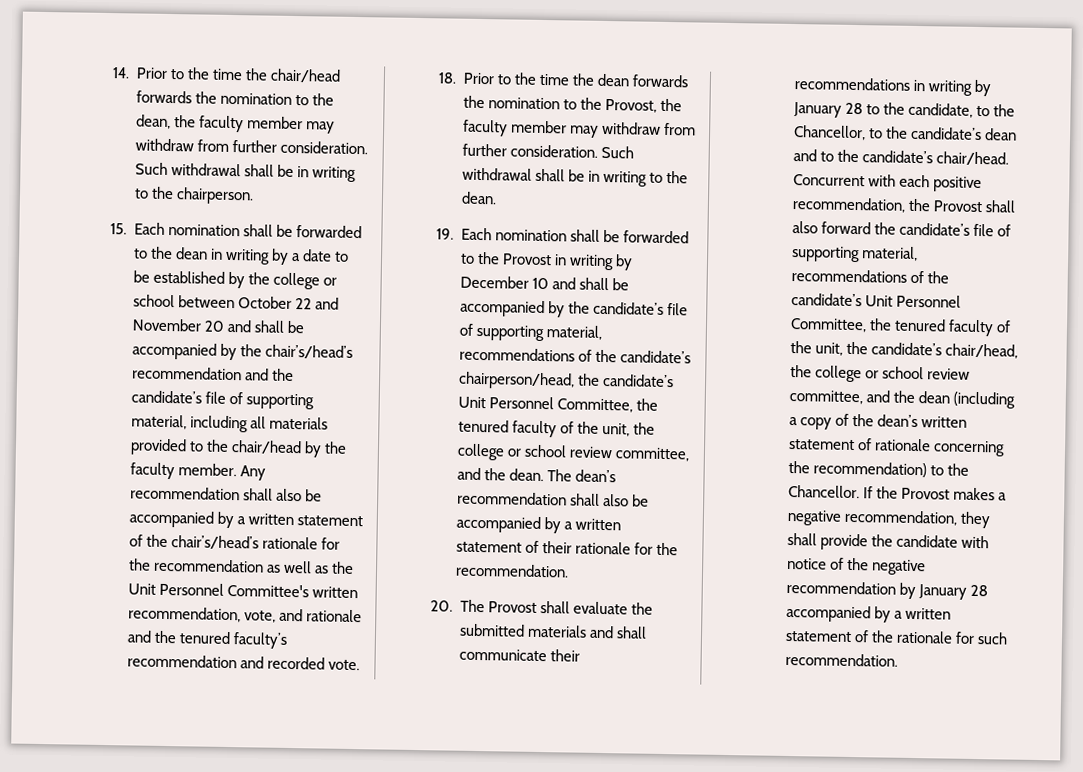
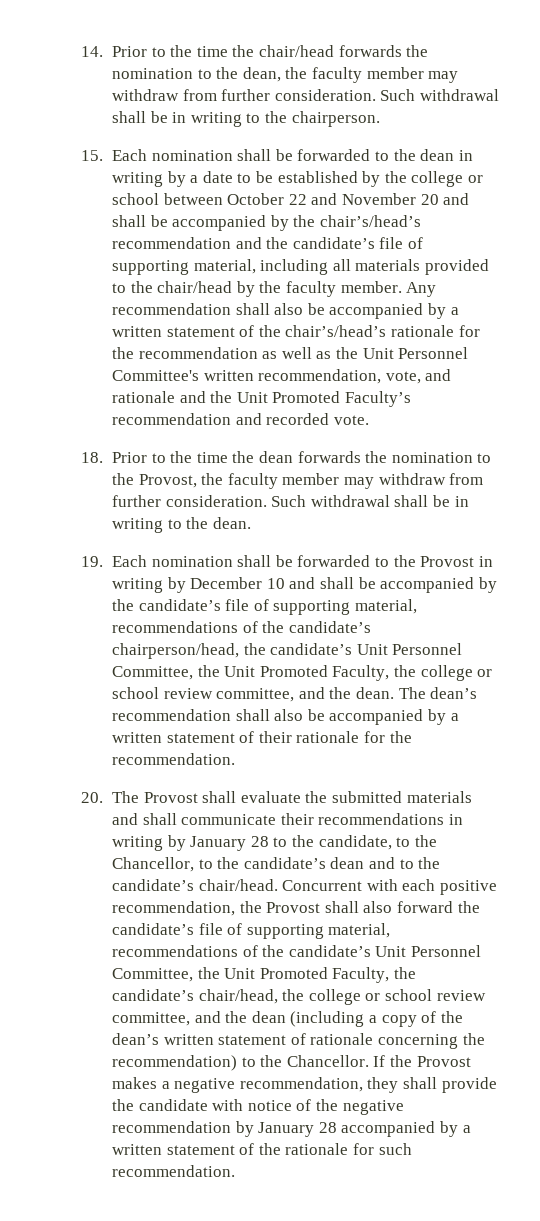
[179,631,289,649] tenured faculty’s -> [236,391,411,407] Unit Promoted Faculty’s
[457,419,631,438] tenured faculty of the unit, -> [224,665,390,681] Unit Promoted Faculty,
[894,318,1012,337] [789,340,843,356] tenured faculty of the unit, -> [224,967,390,983] Unit Promoted Faculty,

